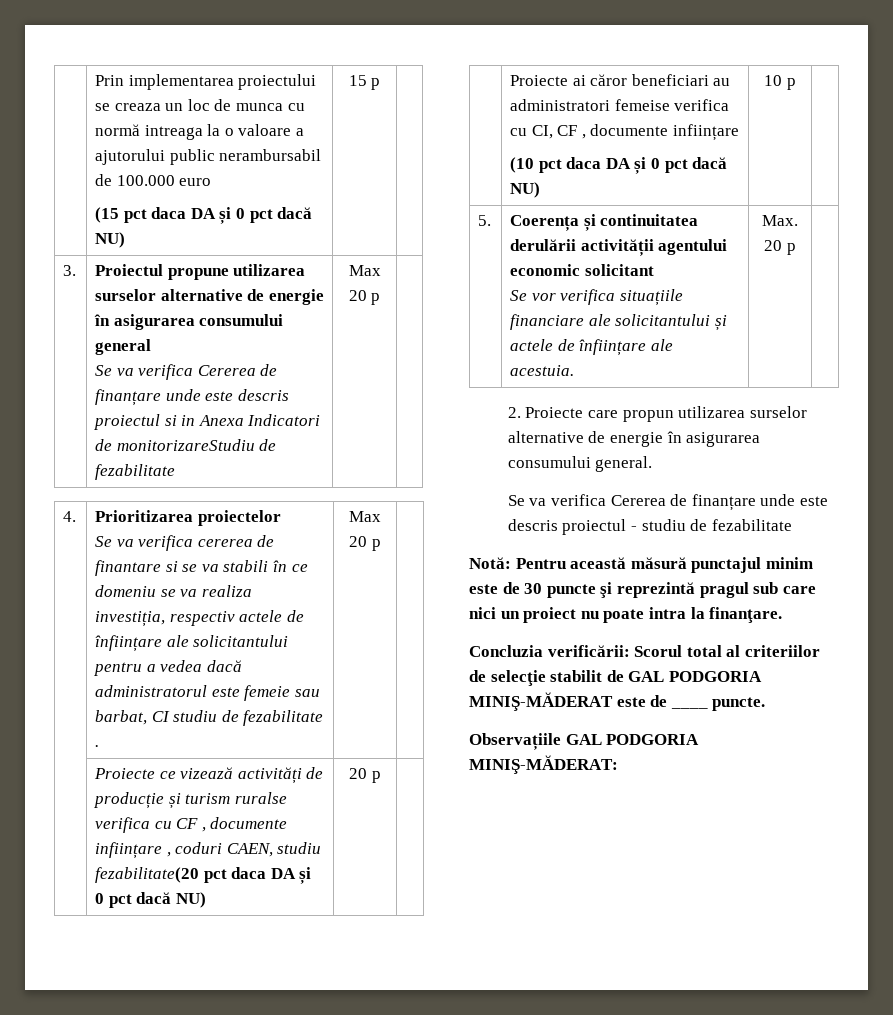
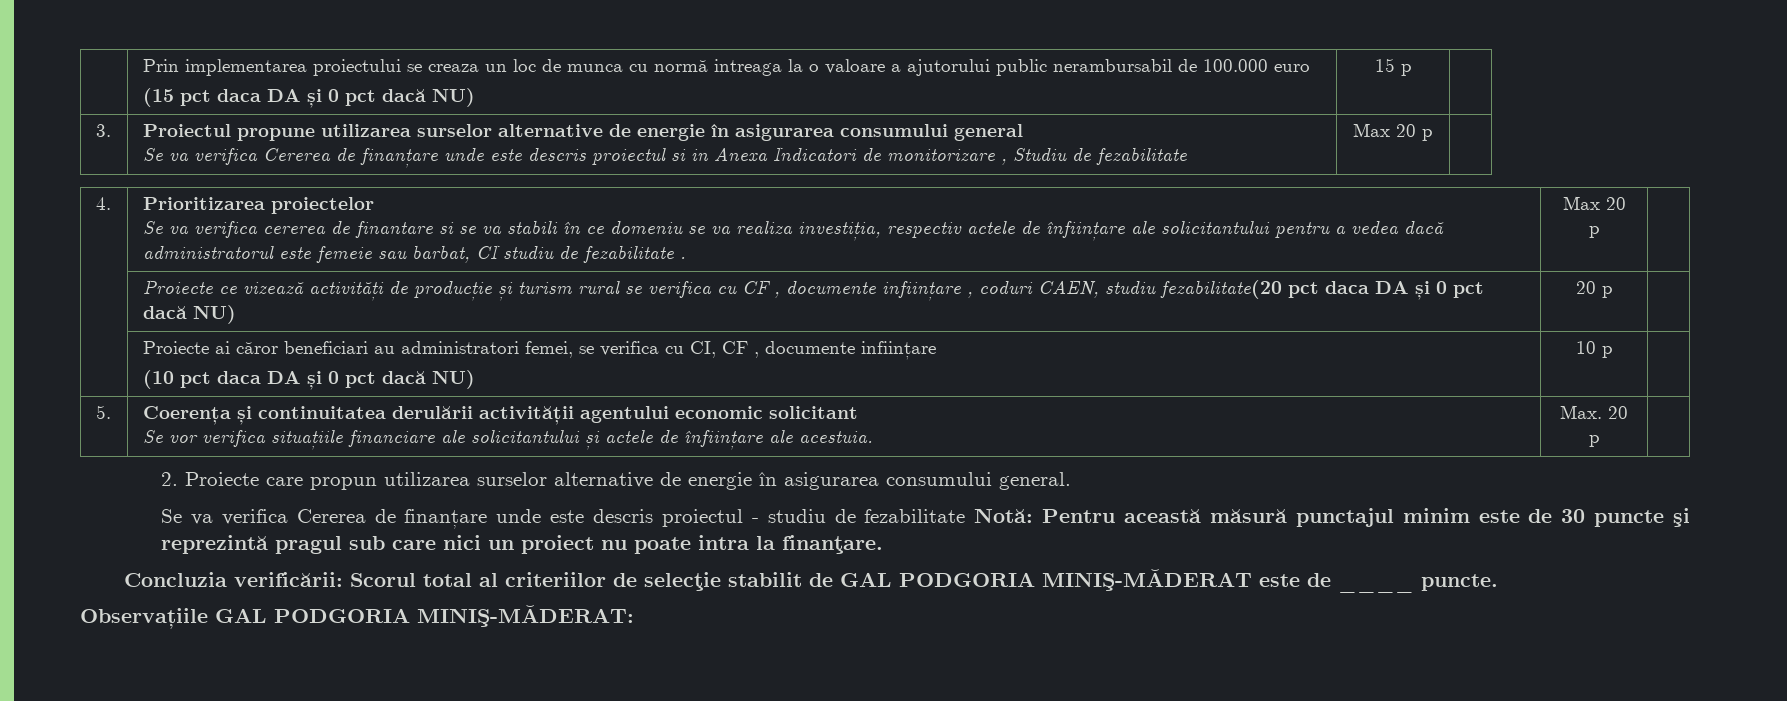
[116,439,255,451] monitorizareStudiu -> [886,148,1067,165] monitorizare , Studiu
[234,792,287,804] ruralse -> [577,281,642,294] rural se
[614,99,670,111] femeise -> [524,341,594,358] femei, se
(792, 525) // -> (966, 516) none

